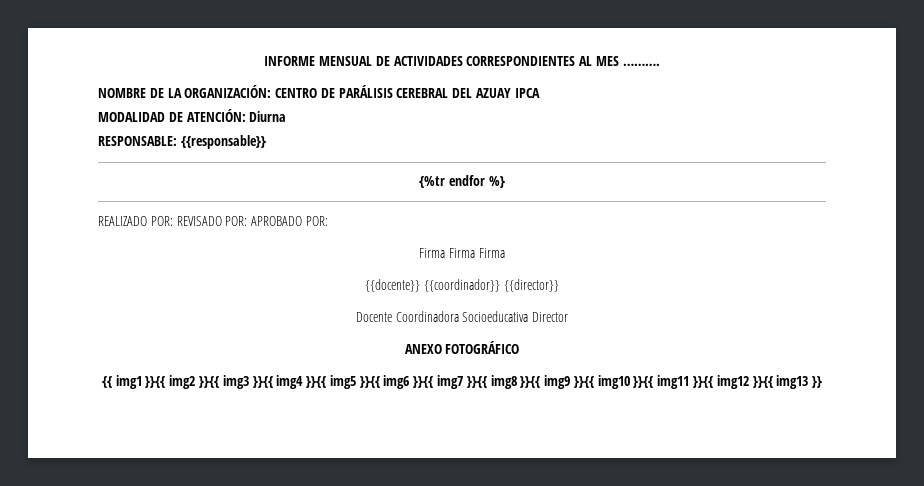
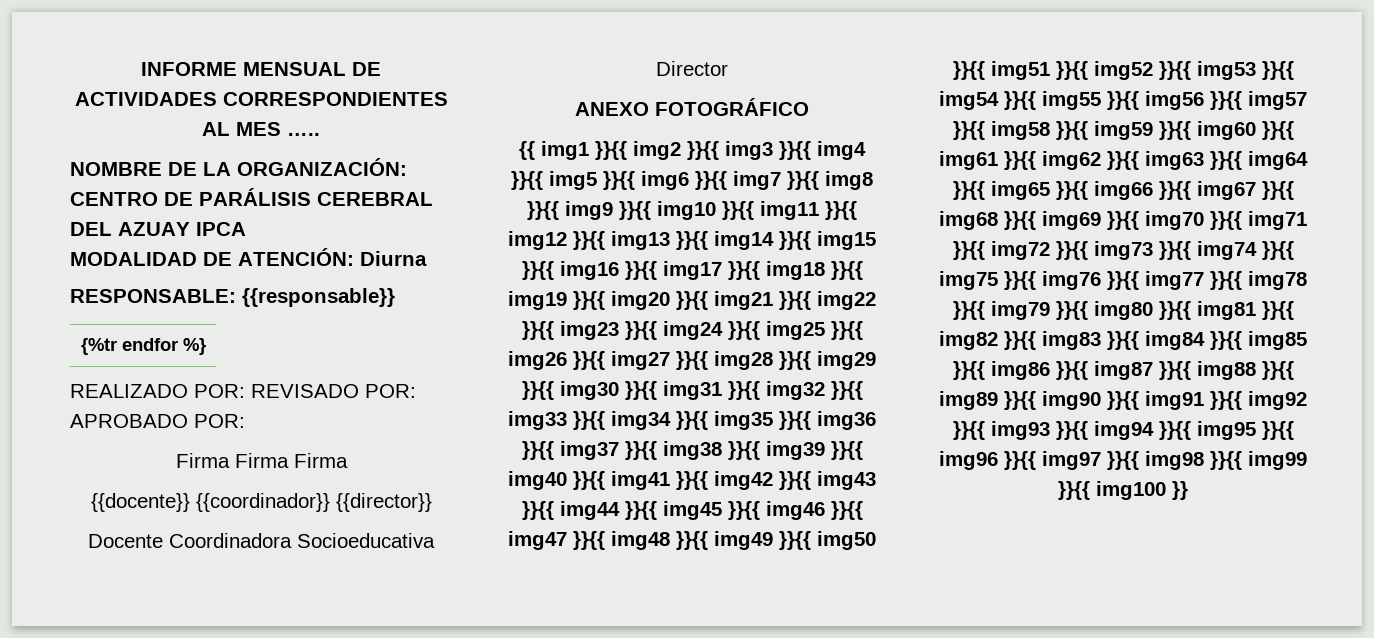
[622,63,660,66] ………. -> [287,133,320,136] …..
(809, 382) none -> [676,231,876,250] [521,261,863,280] [508,291,876,310] [521,321,863,340] [508,351,876,370] [521,381,863,400] [508,411,876,430] [521,441,863,460] [508,471,876,490] [521,501,863,520] [508,531,876,550] [952,61,1294,80] [939,91,1307,110] [952,121,1294,140] [939,151,1308,170] [952,181,1294,200] [939,211,1307,230] [952,241,1294,260] [939,271,1307,290] [952,301,1294,320] [939,331,1307,350] [952,361,1294,380] [939,391,1307,410] [952,421,1294,440] [939,451,1307,470] [1058,481,1166,500] }}{{ img14 }}{{ img15 }}{{ img16 }}{{ img17 }}{{ img18 }}{{ img19 }}{{ img20 }}{{ img21 }}{{ img22 }}{{ img23 }}{{ img24 }}{{ img25 }}{{ img26 }}{{ img27 }}{{ img28 }}{{ img29 }}{{ img30 }}{{ img31 }}{{ img32 }}{{ img33 }}{{ img34 }}{{ img35 }}{{ img36 }}{{ img37 }}{{ img38 }}{{ img39 }}{{ img40 }}{{ img41 }}{{ img42 }}{{ img43 }}{{ img44 }}{{ img45 }}{{ img46 }}{{ img47 }}{{ img48 }}{{ img49 }}{{ img50 }}{{ img51 }}{{ img52 }}{{ img53 }}{{ img54 }}{{ img55 }}{{ img56 }}{{ img57 }}{{ img58 }}{{ img59 }}{{ img60 }}{{ img61 }}{{ img62 }}{{ img63 }}{{ img64 }}{{ img65 }}{{ img66 }}{{ img67 }}{{ img68 }}{{ img69 }}{{ img70 }}{{ img71 }}{{ img72 }}{{ img73 }}{{ img74 }}{{ img75 }}{{ img76 }}{{ img77 }}{{ img78 }}{{ img79 }}{{ img80 }}{{ img81 }}{{ img82 }}{{ img83 }}{{ img84 }}{{ img85 }}{{ img86 }}{{ img87 }}{{ img88 }}{{ img89 }}{{ img90 }}{{ img91 }}{{ img92 }}{{ img93 }}{{ img94 }}{{ img95 }}{{ img96 }}{{ img97 }}{{ img98 }}{{ img99 }}{{ img100

